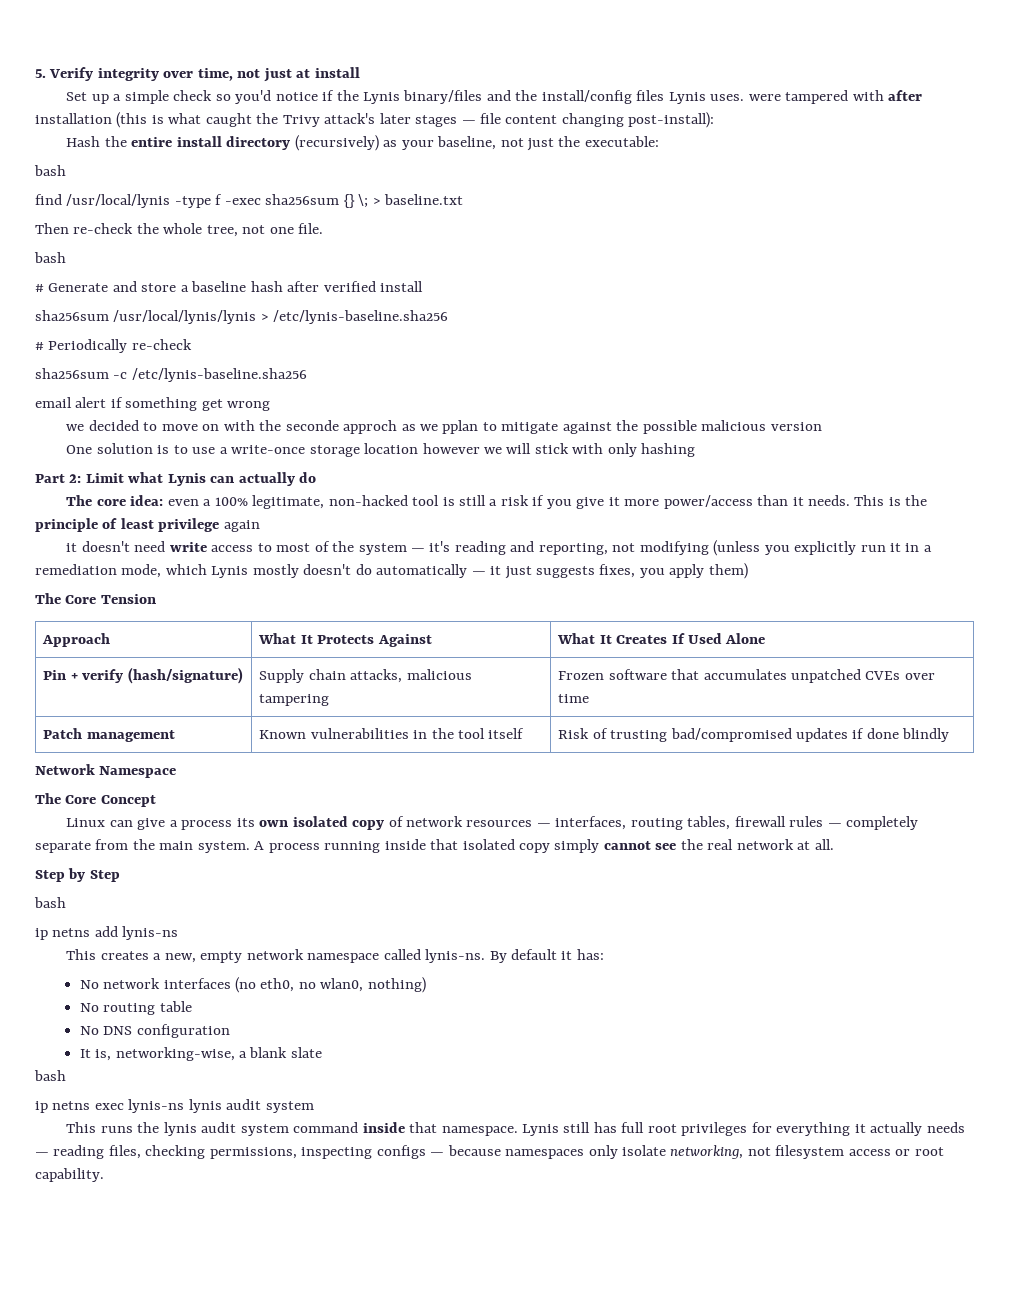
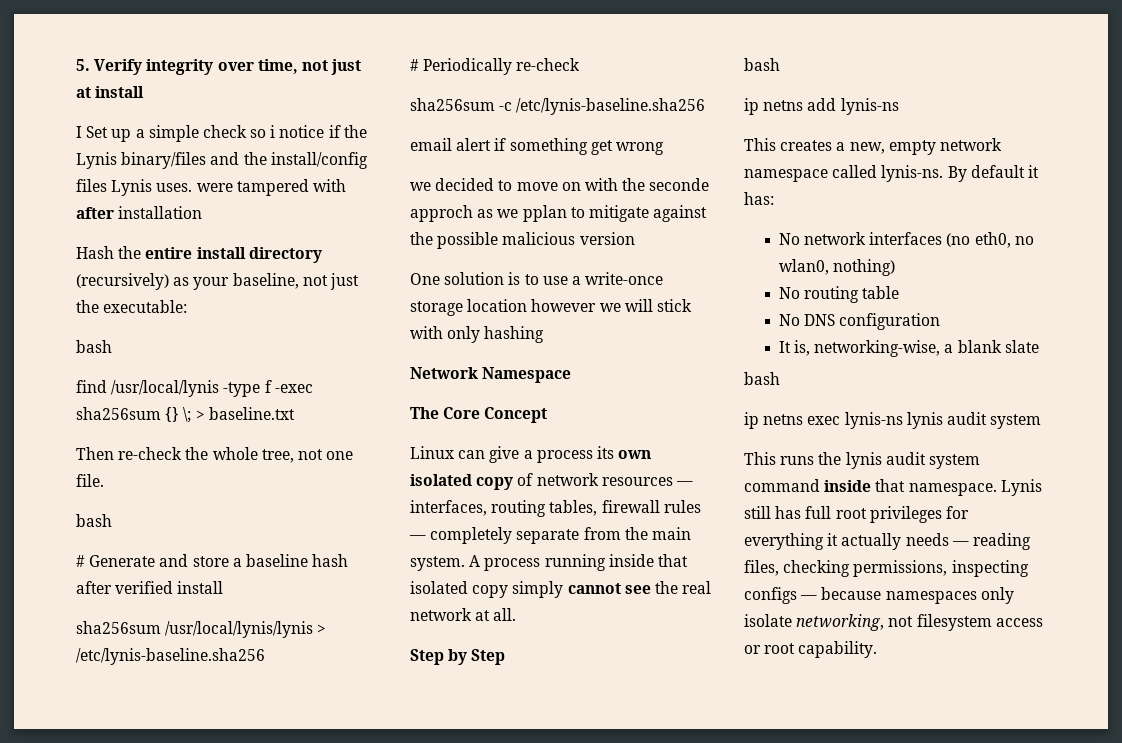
(360, 72) none -> [76,126,82,138] I
[235,90,272,104] you'd -> [270,125,276,138] i
[116,112,715,128] (this is what caught the Trivy attack's later stages — file content changing post-install): -> (203, 212) none
[35,472,317,486] [66,495,928,509] [35,518,260,532] [66,540,932,556] [35,563,748,579] [35,593,156,604] [42,633,111,647] [258,633,432,647] [557,633,766,644] [43,667,243,684] [259,669,472,683] [259,694,330,706] [558,669,935,683] [558,694,590,703] [43,728,175,742] [259,728,525,739] [558,728,950,742] // Part 2: Limit what Lynis can actually do // The core idea: even a 100% legitimate, non-hacked tool is still a risk if you give it more power/access than it needs. This is the principle of least privilege again // it doesn't need write access to most of the system — it's reading and reporting, not modifying (unless you explicitly run it in a remediation mode, which Lynis mostly doesn't do automatically — it just suggests fixes, you apply them) // The Core Tension // Approach | What It Protects Against | What It Creates If Used Alone // Pin + verify (hash/signature) | Supply chain attacks, malicious tampering | Frozen software that accumulates unpatched CVEs over time // Patch management | Known vulnerabilities in the tool itself | Risk of trusting bad/compromised updates if done blindly -> (545, 334) none

